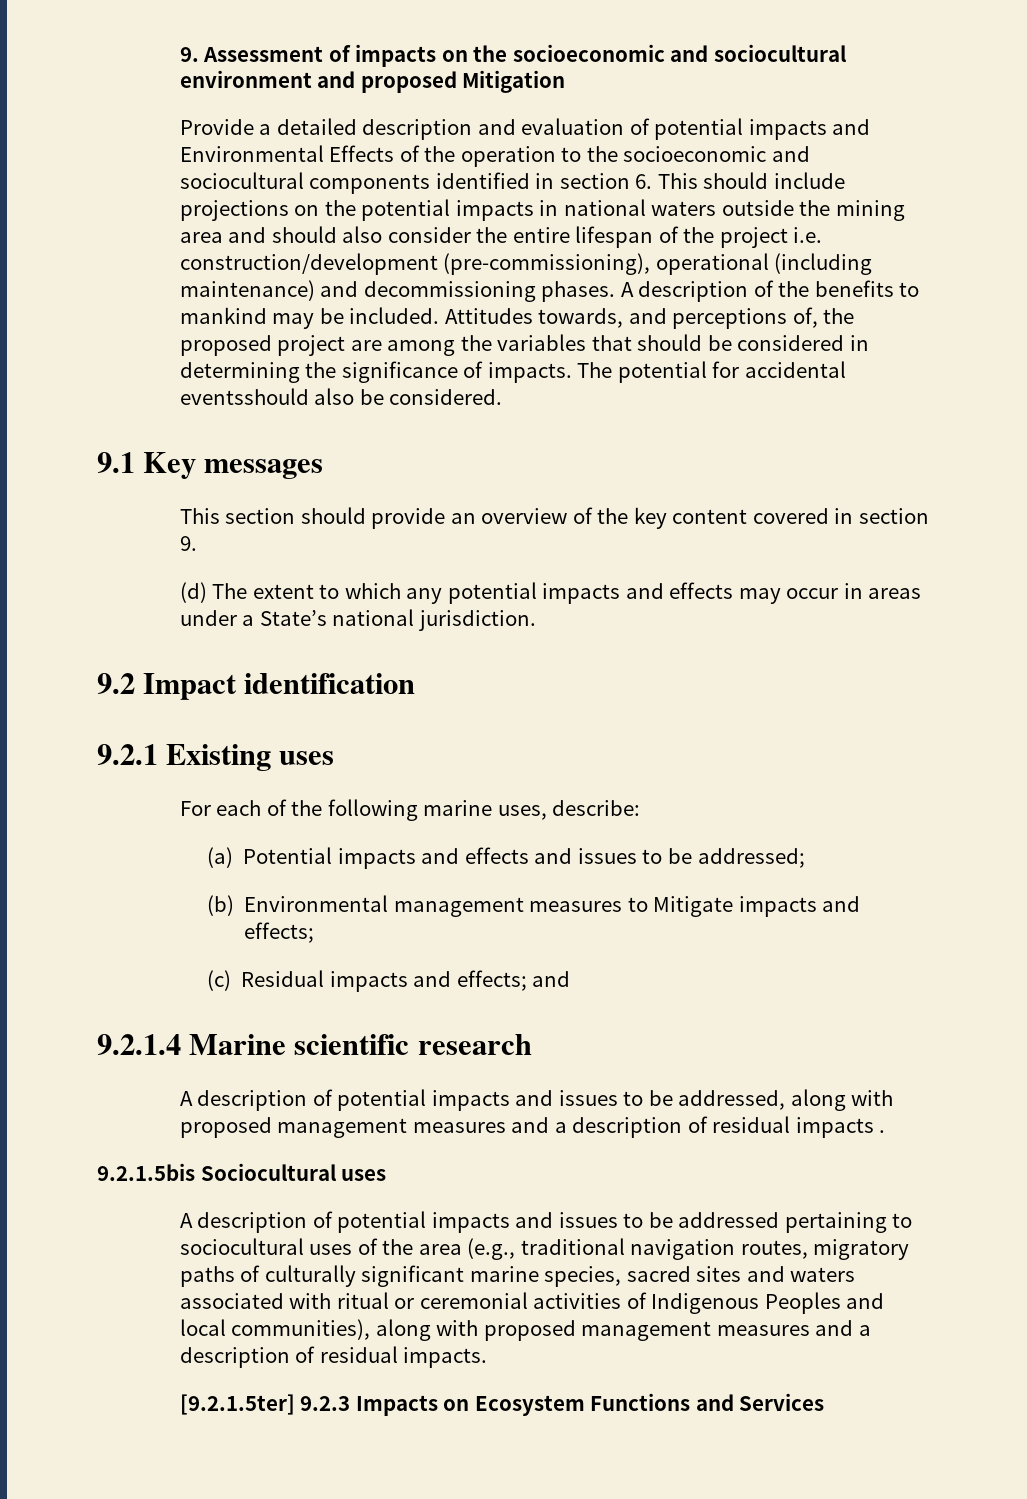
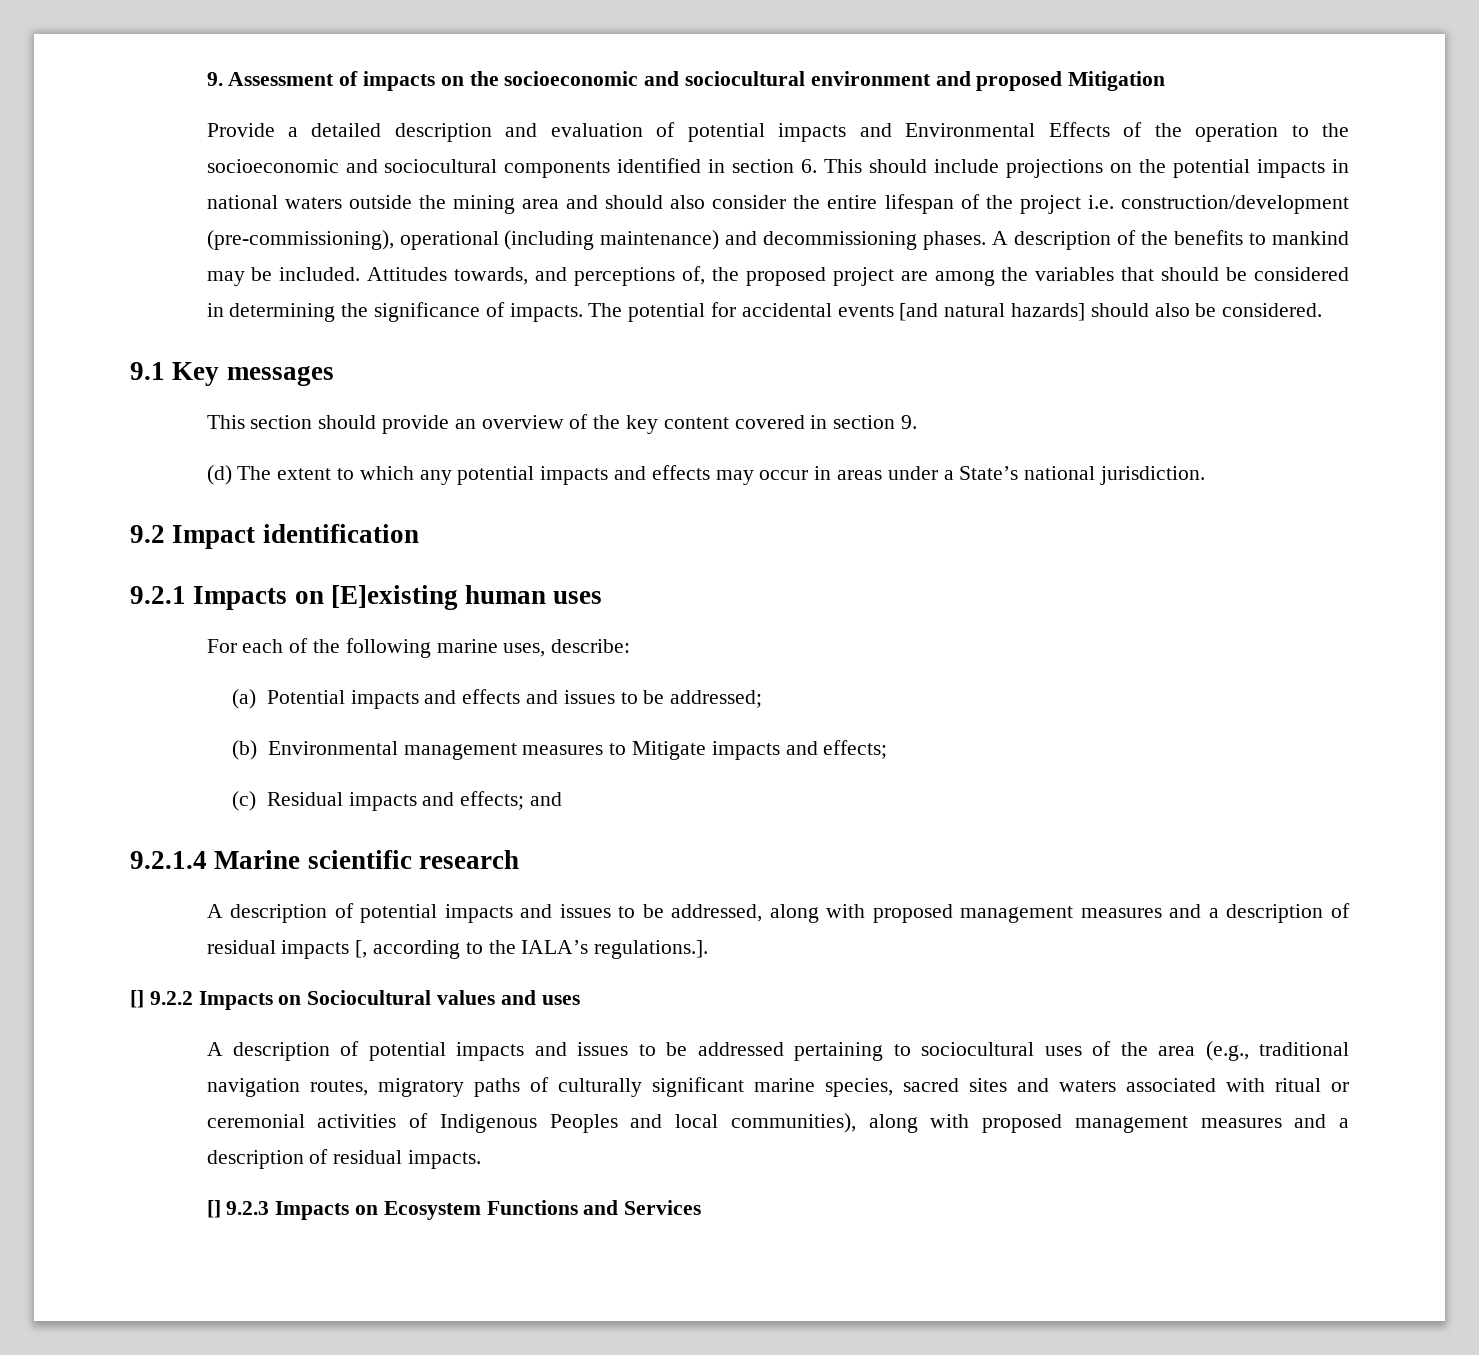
[179,388,309,405] eventsshould -> [837,303,1149,321] events [and natural hazards] should
[166,744,272,771] Existing -> [193,585,547,610] Impacts on [E]existing human
[879,1130,886,1133] [97,1163,336,1181] . // 9.2.1.5bis Sociocultural -> [355,940,709,959] [130,990,536,1010] [, according to the IALA’s regulations.]. // [] 9.2.2 Impacts on Sociocultural values and
[179,1394,295,1415] [9.2.1.5ter] -> [206,1200,221,1218] []

